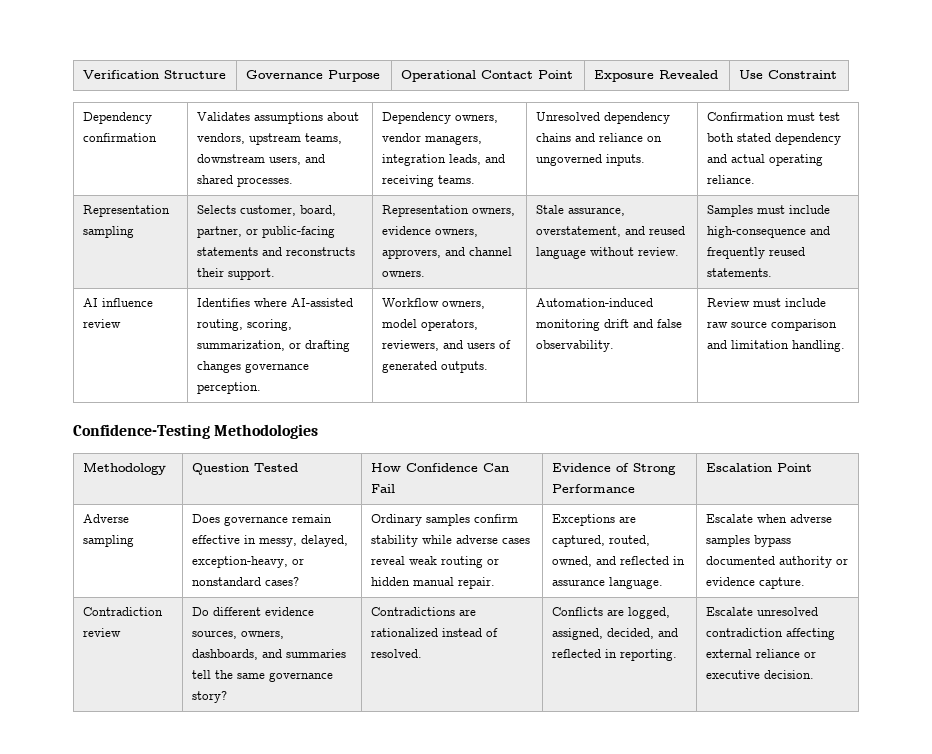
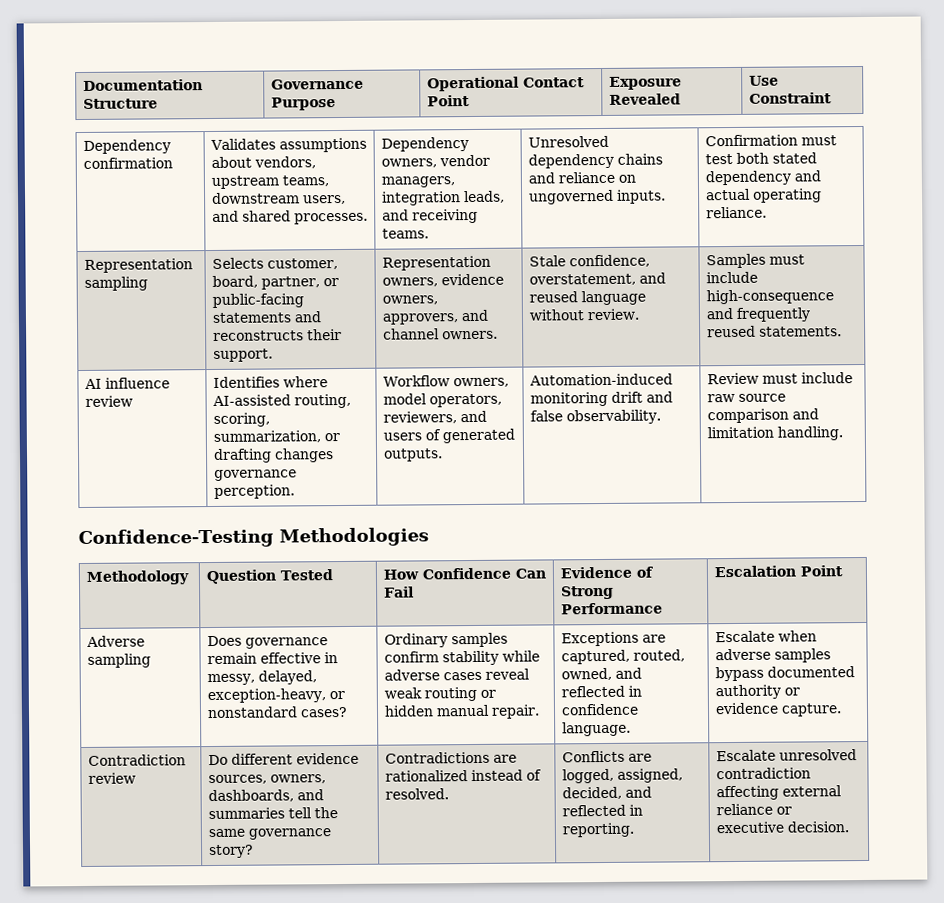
[83,70,160,79] Verification -> [82,79,203,91] Documentation
[568,207,626,216] assurance, -> [568,254,650,268] confidence,
[552,579,606,586] assurance -> [560,703,639,716] confidence

